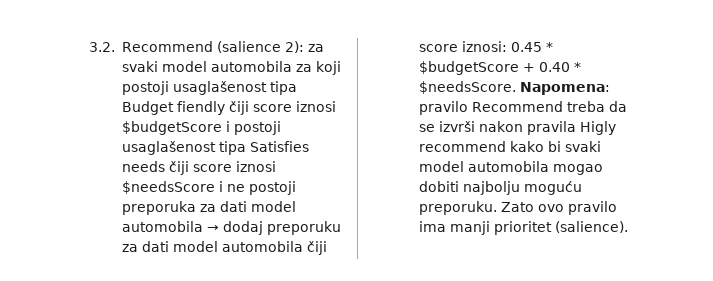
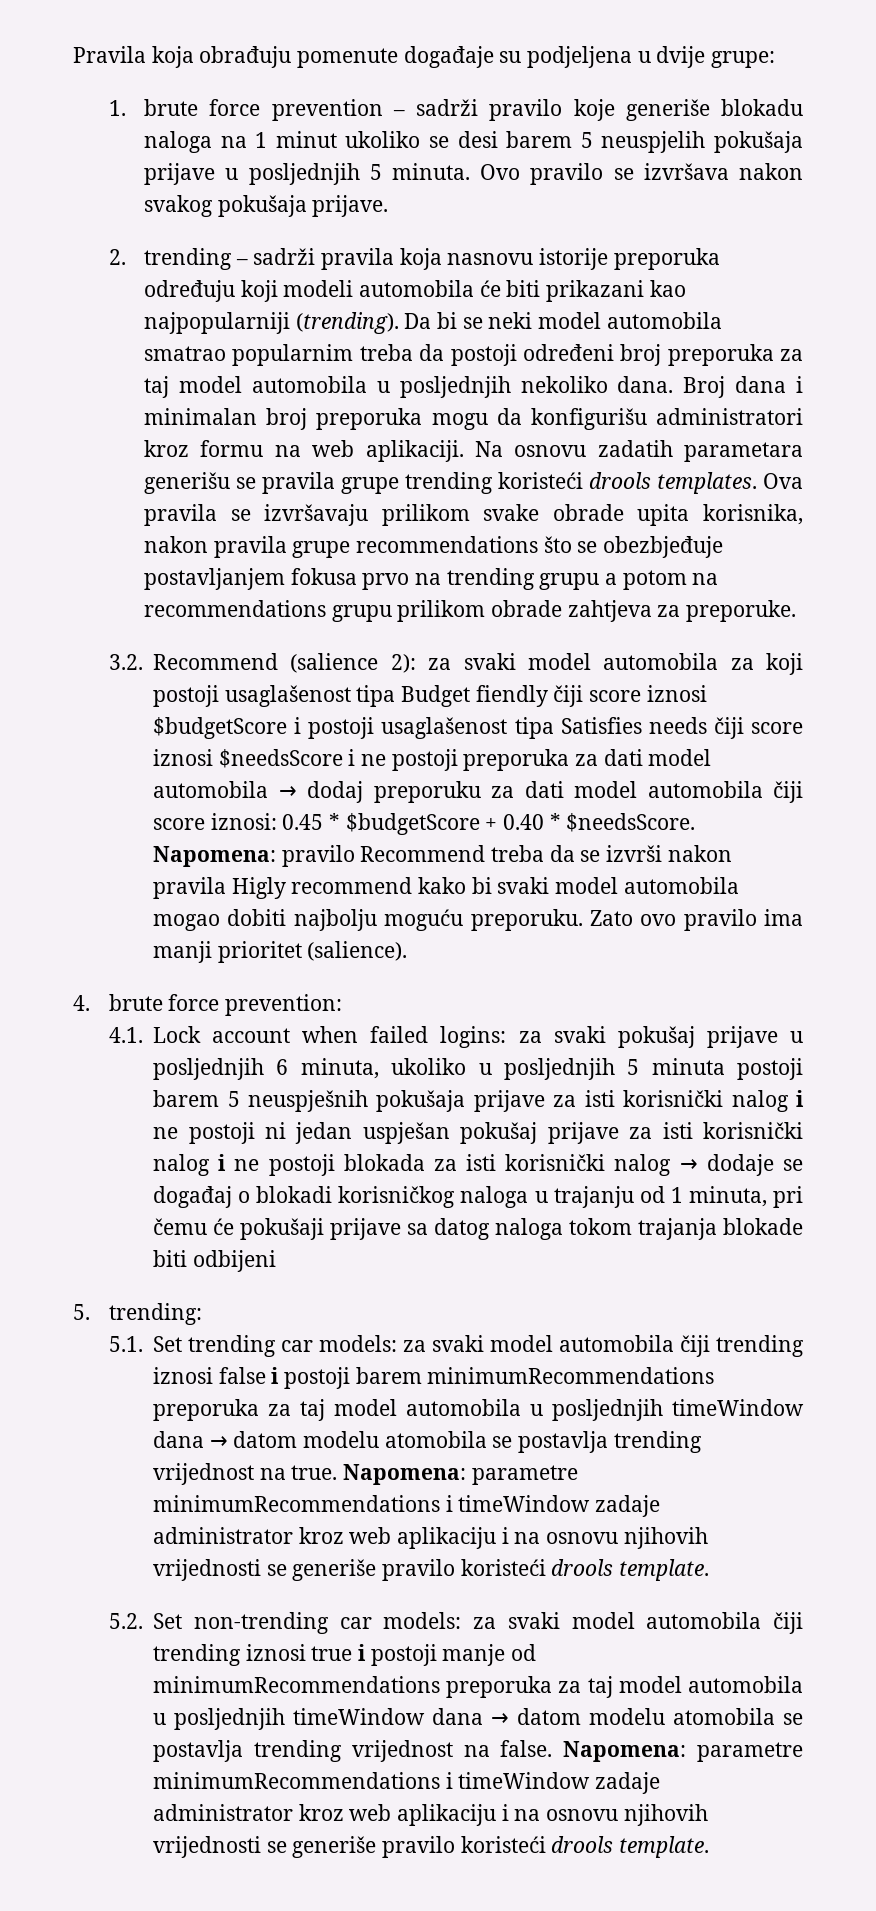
(88, 47) none -> [73,46,776,68] [108,99,803,121] [144,131,803,153] [144,163,803,185] [144,195,389,217] [108,248,720,270] [144,280,686,302] [144,312,722,334] [144,344,803,366] [144,376,803,398] [144,408,803,430] [144,440,803,462] [144,472,803,494] [144,504,803,526] [144,536,724,558] [144,568,719,590] [144,600,797,622] Pravila koja obrađuju pomenute događaje su podjeljena u dvije grupe: // 1. brute force prevention – sadrži pravilo koje generiše blokadu naloga na 1 minut ukoliko se desi barem 5 neuspjelih pokušaja prijave u posljednjih 5 minuta. Ovo pravilo se izvršava nakon svakog pokušaja prijave. // 2. trending – sadrži pravila koja nasnovu istorije preporuka određuju koji modeli automobila će biti prikazani kao najpopularniji (trending). Da bi se neki model automobila smatrao popularnim treba da postoji određeni broj preporuka za taj model automobila u posljednjih nekoliko dana. Broj dana i minimalan broj preporuka mogu da konfigurišu administratori kroz formu na web aplikaciji. Na osnovu zadatih parametara generišu se pravila grupe trending koristeći drools templates. Ova pravila se izvršavaju prilikom svake obrade upita korisnika, nakon pravila grupe recommendations što se obezbjeđuje postavljanjem fokusa prvo na trending grupu a potom na recommendations grupu prilikom obrade zahtjeva za preporuke. //
(628, 227) none -> [73,994,342,1016] [108,1026,804,1048] [153,1058,803,1080] [153,1090,804,1112] [153,1122,803,1144] [153,1154,803,1176] [153,1186,803,1208] [153,1218,803,1240] [153,1250,276,1272] [73,1303,202,1325] [108,1335,804,1357] [153,1367,715,1389] [153,1399,804,1421] [153,1431,702,1453] [153,1463,578,1485] [153,1495,661,1517] [153,1527,708,1549] [153,1559,710,1581] [108,1612,803,1634] [153,1644,537,1666] [153,1676,803,1698] [153,1708,803,1730] [153,1740,803,1762] [153,1772,661,1794] [153,1804,708,1826] [153,1836,710,1858] // 4. brute force prevention: // 4.1. Lock account when failed logins: za svaki pokušaj prijave u posljednjih 6 minuta, ukoliko u posljednjih 5 minuta postoji barem 5 neuspješnih pokušaja prijave za isti korisnički nalog i ne postoji ni jedan uspješan pokušaj prijave za isti korisnički nalog i ne postoji blokada za isti korisnički nalog → dodaje se događaj o blokadi korisničkog naloga u trajanju od 1 minuta, pri čemu će pokušaji prijave sa datog naloga tokom trajanja blokade biti odbijeni // 5. trending: // 5.1. Set trending car models: za svaki model automobila čiji trending iznosi false i postoji barem minimumRecommendations preporuka za taj model automobila u posljednjih timeWindow dana → datom modelu atomobila se postavlja trending vrijednost na true. Napomena: parametre minimumRecommendations i timeWindow zadaje administrator kroz web aplikaciju i na osnovu njihovih vrijednosti se generiše pravilo koristeći drools template. // 5.2. Set non-trending car models: za svaki model automobila čiji trending iznosi true i postoji manje od minimumRecommendations preporuka za taj model automobila u posljednjih timeWindow dana → datom modelu atomobila se postavlja trending vrijednost na false. Napomena: parametre minimumRecommendations i timeWindow zadaje administrator kroz web aplikaciju i na osnovu njihovih vrijednosti se generiše pravilo koristeći drools template.

